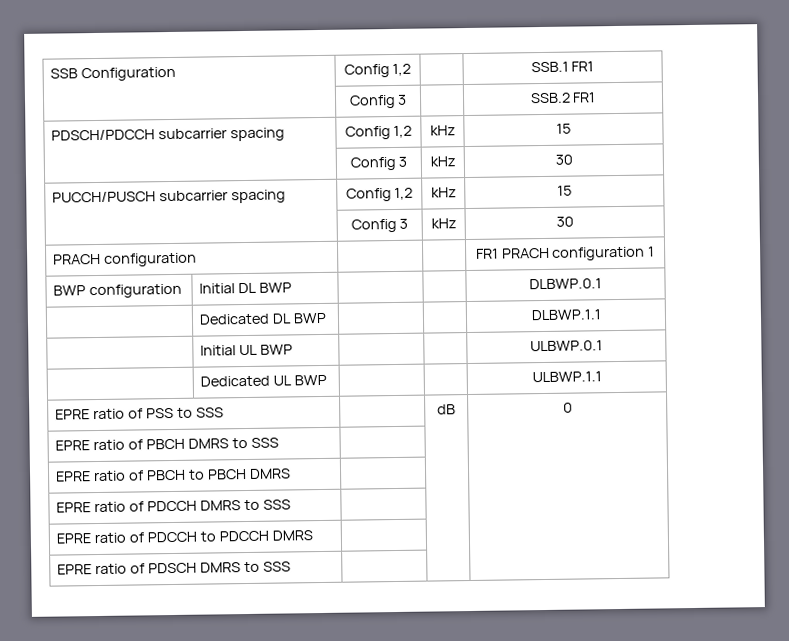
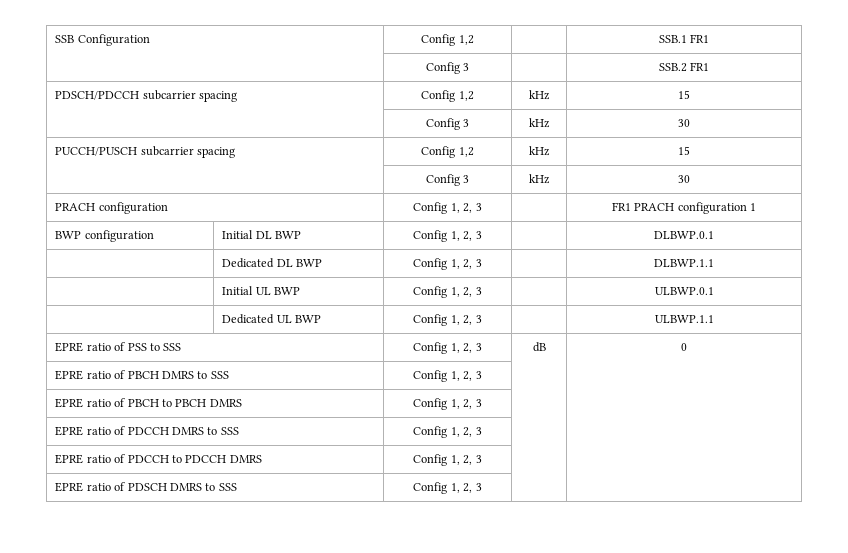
(198, 259) none -> [413,202,482,214] Config 1, 2, 3
(293, 287) none -> [413,230,482,242] Config 1, 2, 3
(328, 318) none -> [413,258,482,270] Config 1, 2, 3
(294, 349) none -> [413,286,482,298] Config 1, 2, 3
(328, 380) none -> [413,314,482,326] Config 1, 2, 3
(224, 412) none -> [413,342,482,354] Config 1, 2, 3
(279, 442) none -> [413,370,482,382] Config 1, 2, 3
(291, 473) none -> [413,398,482,410] Config 1, 2, 3
(291, 504) none -> [413,426,482,438] Config 1, 2, 3
(313, 535) none -> [413,454,482,466] Config 1, 2, 3
(291, 566) none -> [413,482,482,494] Config 1, 2, 3

